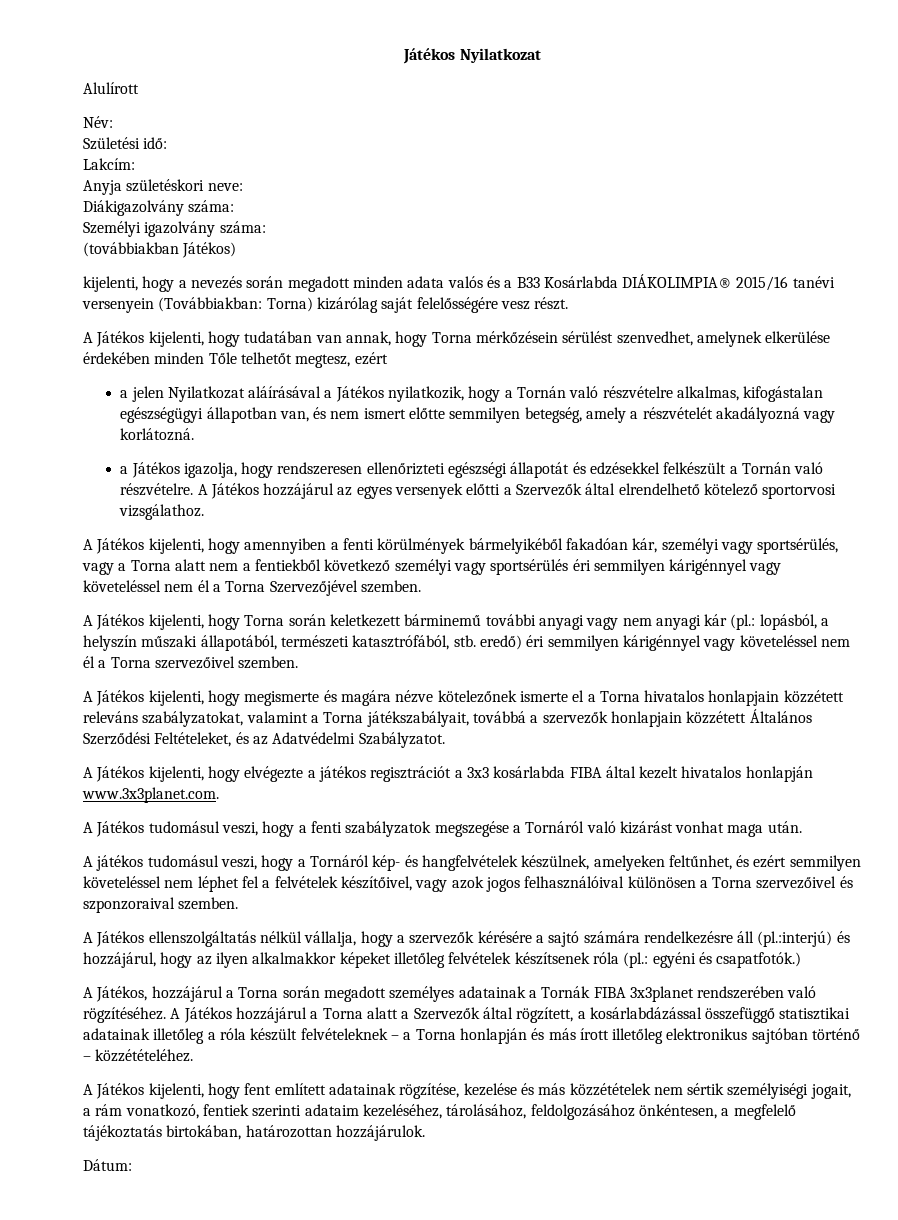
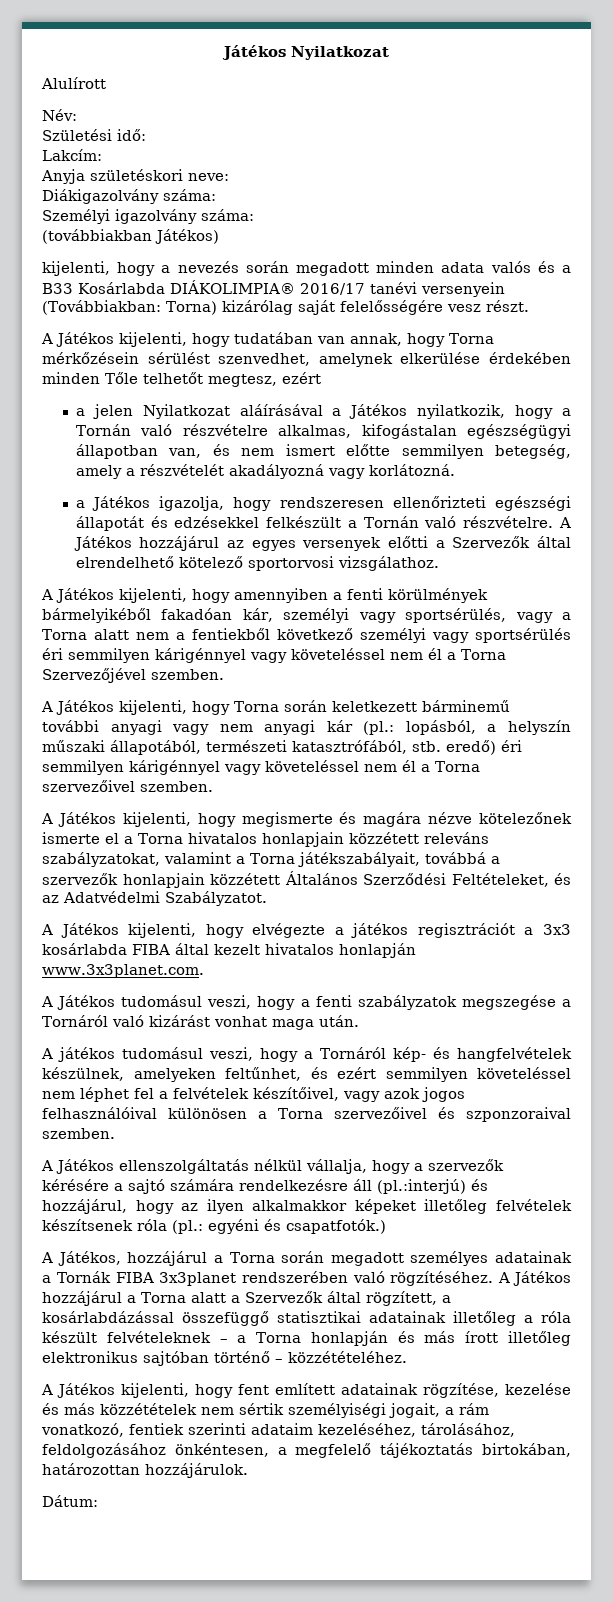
[736,276,789,291] 2015/16 -> [300,283,365,295] 2016/17

